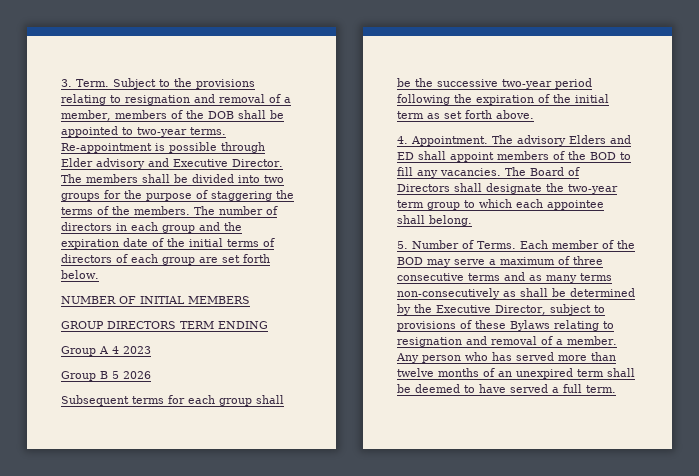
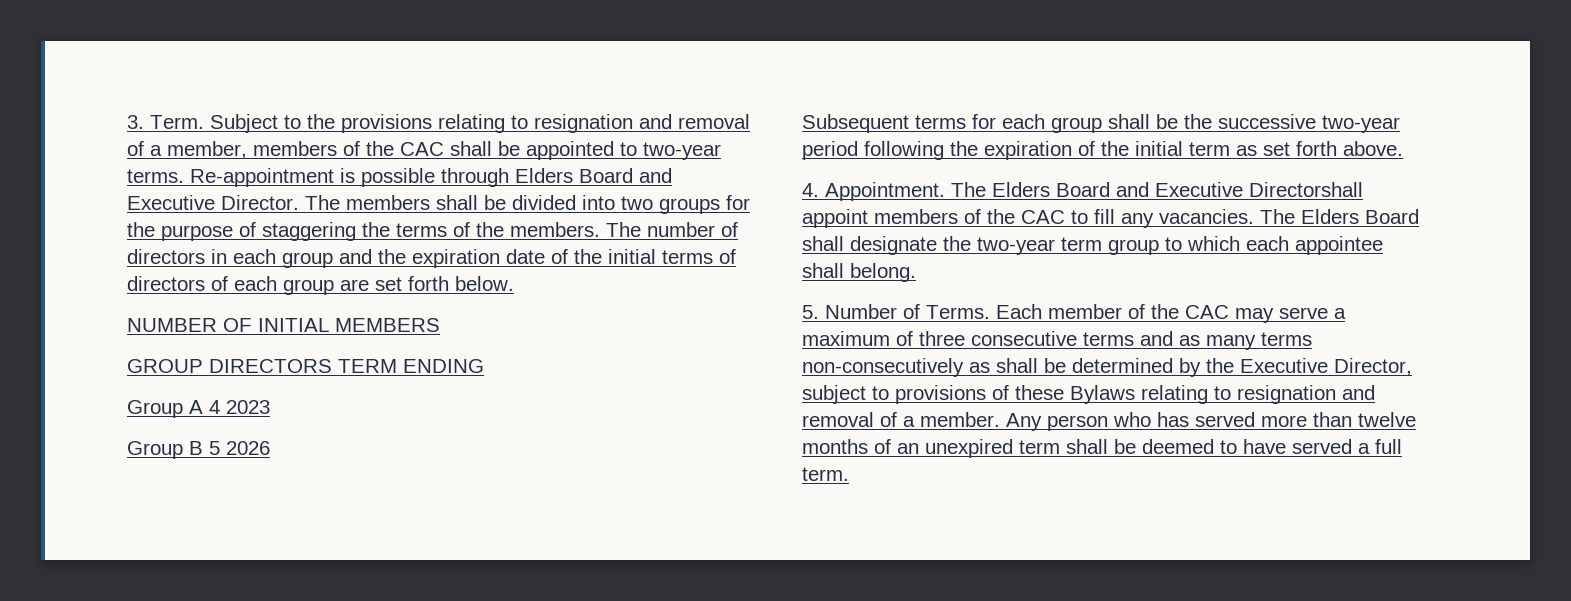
[207,111,234,119] DOB -> [400,142,444,156] CAC
[61,158,145,169] Elder advisory -> [515,168,633,183] Elders Board
[517,135,631,146] [397,151,446,160] advisory Elders and ED shall -> [992,182,1363,197] Elders Board and Executive Directorshall
[590,152,616,160] BOD -> [1021,210,1065,224] CAC
[530,167,580,176] [397,184,450,192] Board of Directors -> [1301,209,1419,224] Elders Board
[397,257,423,265] BOD -> [1185,305,1229,319] CAC

